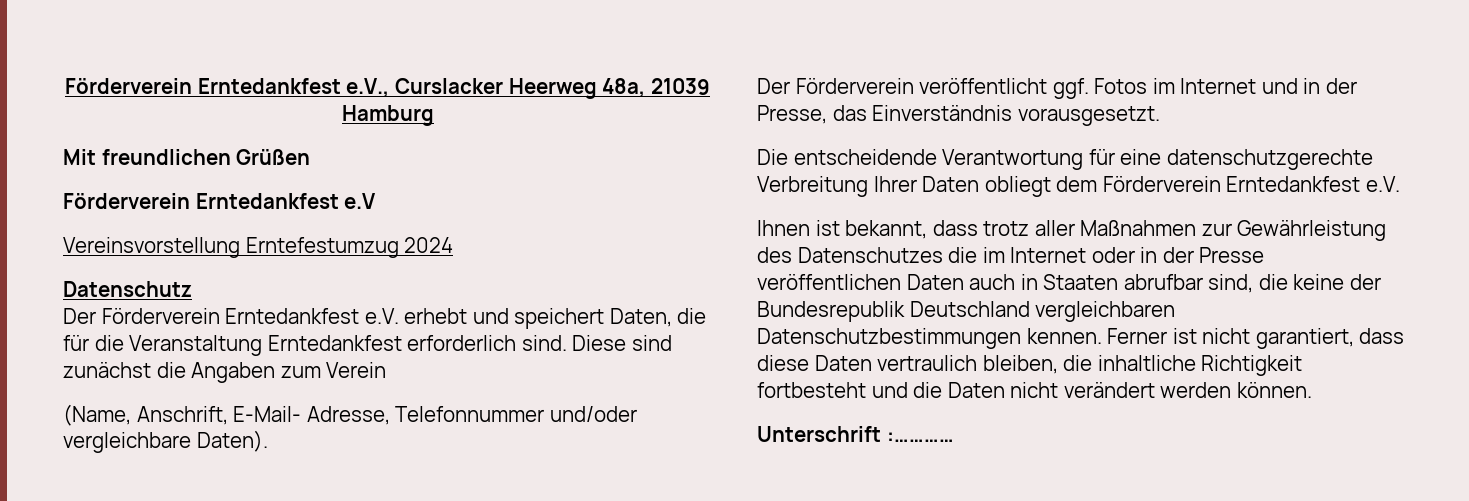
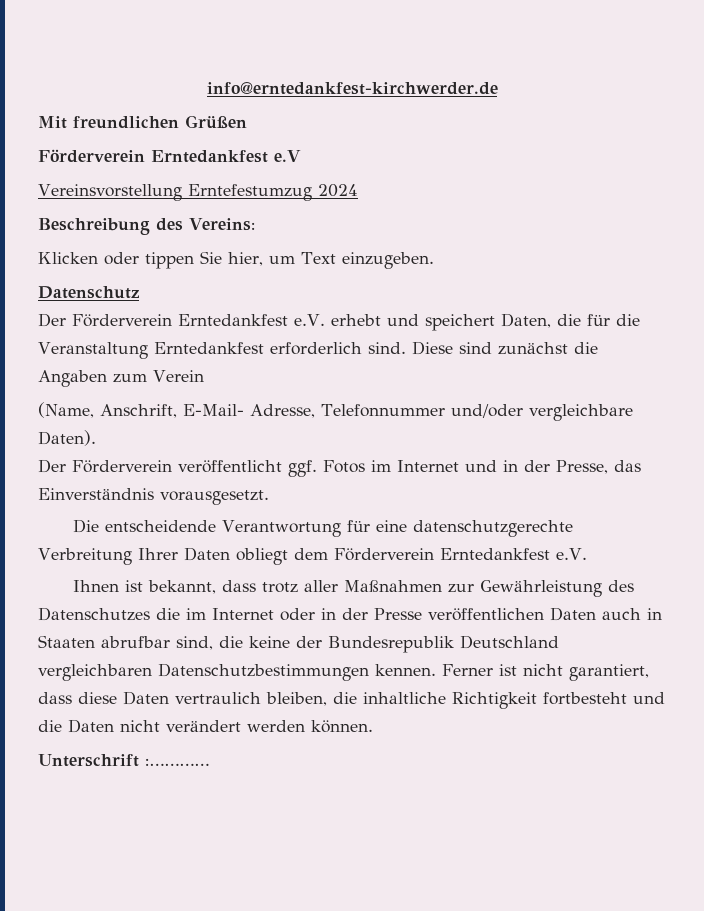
[65,78,710,99] [341,105,434,126] Förderverein Erntedankfest e.V., Curslacker Heerweg 48a, 21039 Hamburg -> [206,82,498,95] info@erntedankfest-kirchwerder.de
(454, 245) none -> [38,218,255,235] [38,251,434,269] // Beschreibung des Vereins: // Klicken oder tippen Sie hier, um Text einzugeben.

